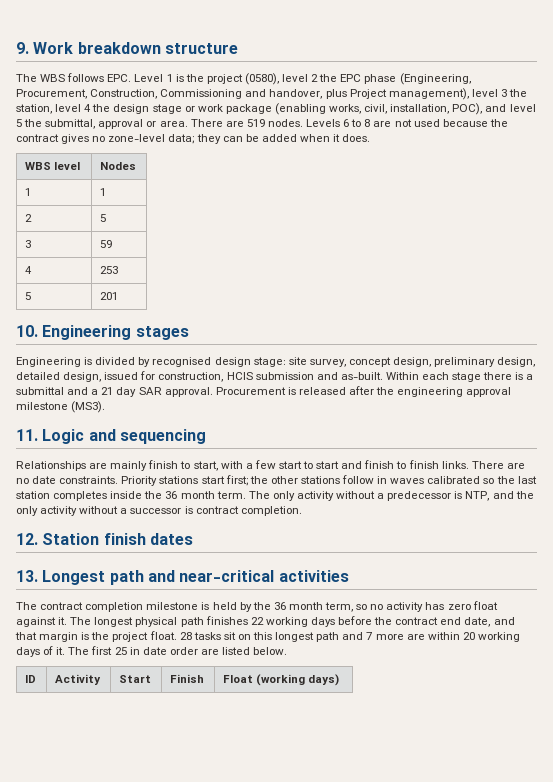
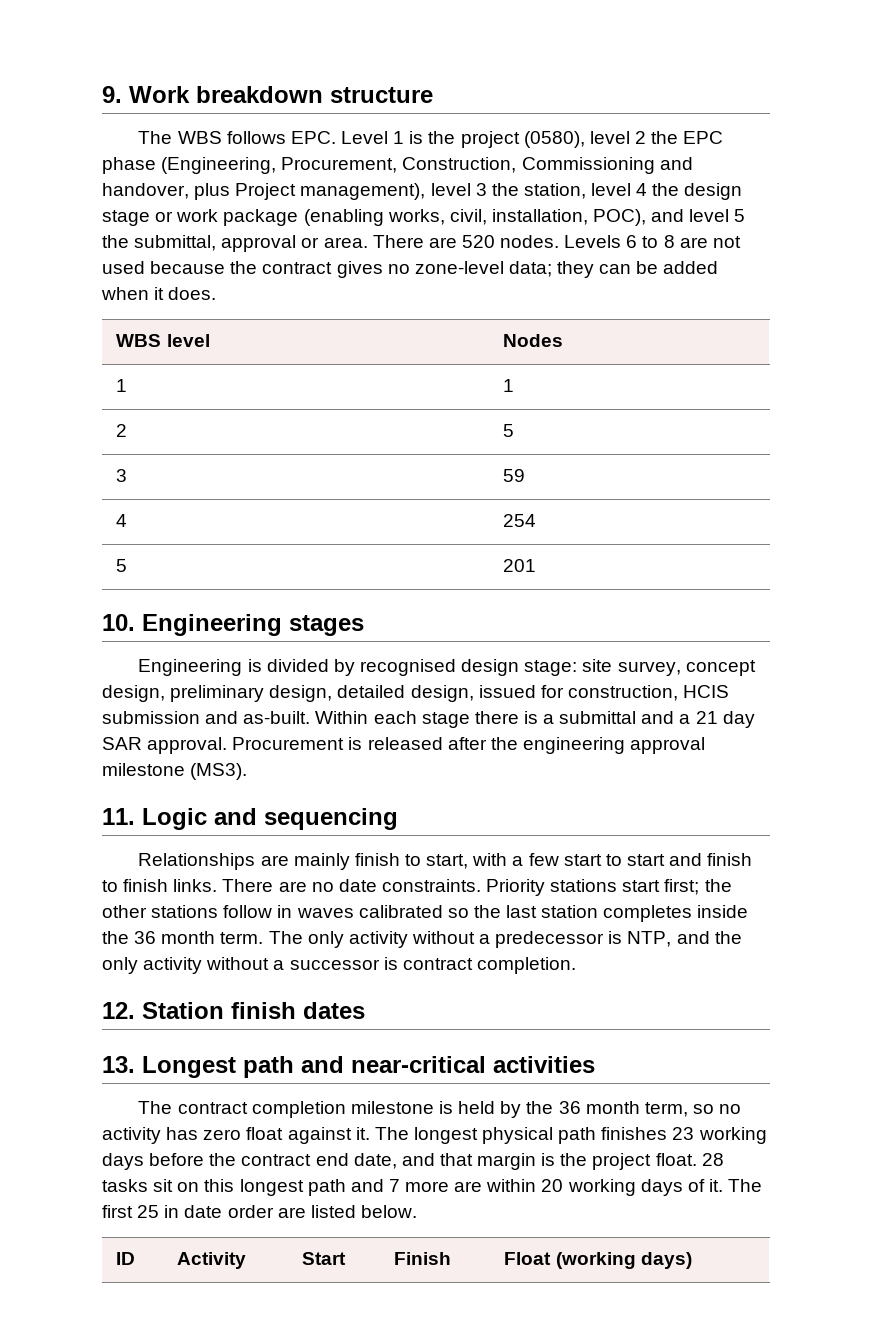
[246,119,265,127] 519 -> [461,235,495,248] 520
[100,266,119,274] 253 -> [503,514,537,527] 254
[250,617,264,625] 22 -> [672,1127,695,1140] 23

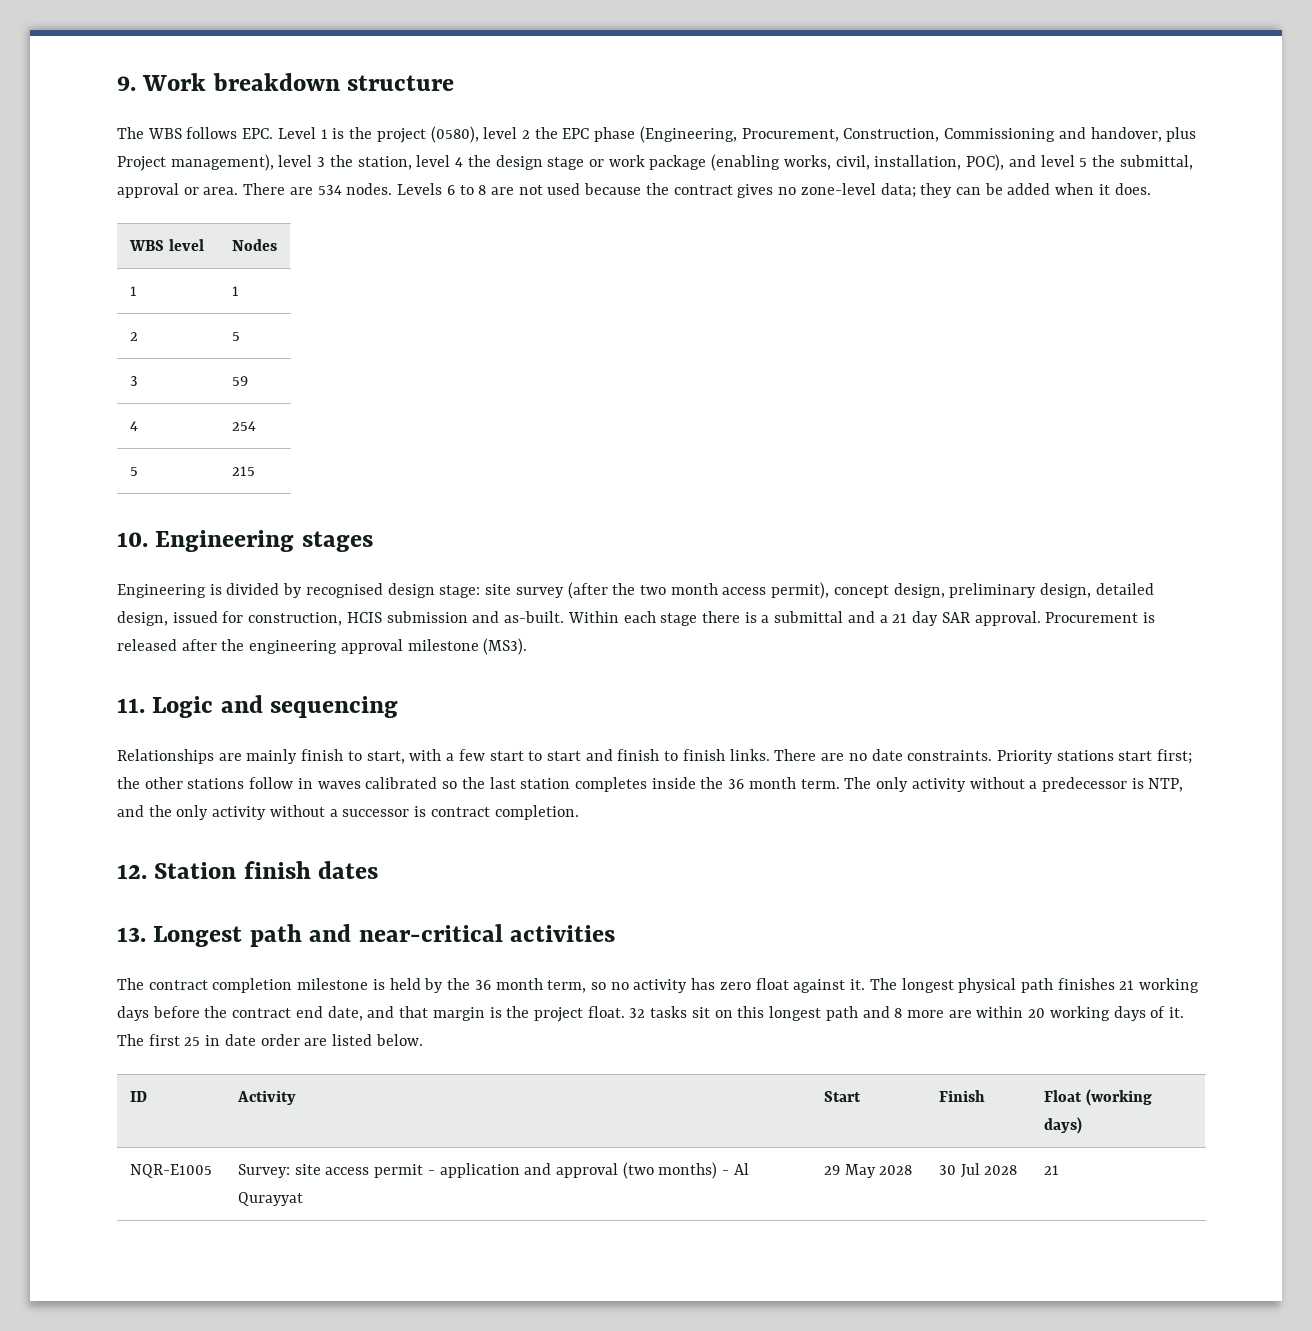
[461,235,495,248] 520 -> [317,185,342,195] 534
[503,559,537,572] 201 -> [231,466,255,476] 215
[617,661,681,676] survey, -> [515,582,830,599] survey (after the two month access permit),
[672,1127,695,1140] 23 -> [1119,980,1135,990] 21
[701,1153,724,1166] 28 -> [629,1008,646,1018] 32
[388,1179,400,1192] 7 -> [894,1008,903,1018] 8
(692, 1260) none -> [129,1164,212,1178] [237,1162,749,1179] [237,1192,303,1206] [823,1164,913,1178] [938,1163,1018,1178] [1043,1165,1059,1175] // NQR-E1005 | Survey: site access permit - application and approval (two months) - Al Qurayyat | 29 May 2028 | 30 Jul 2028 | 21

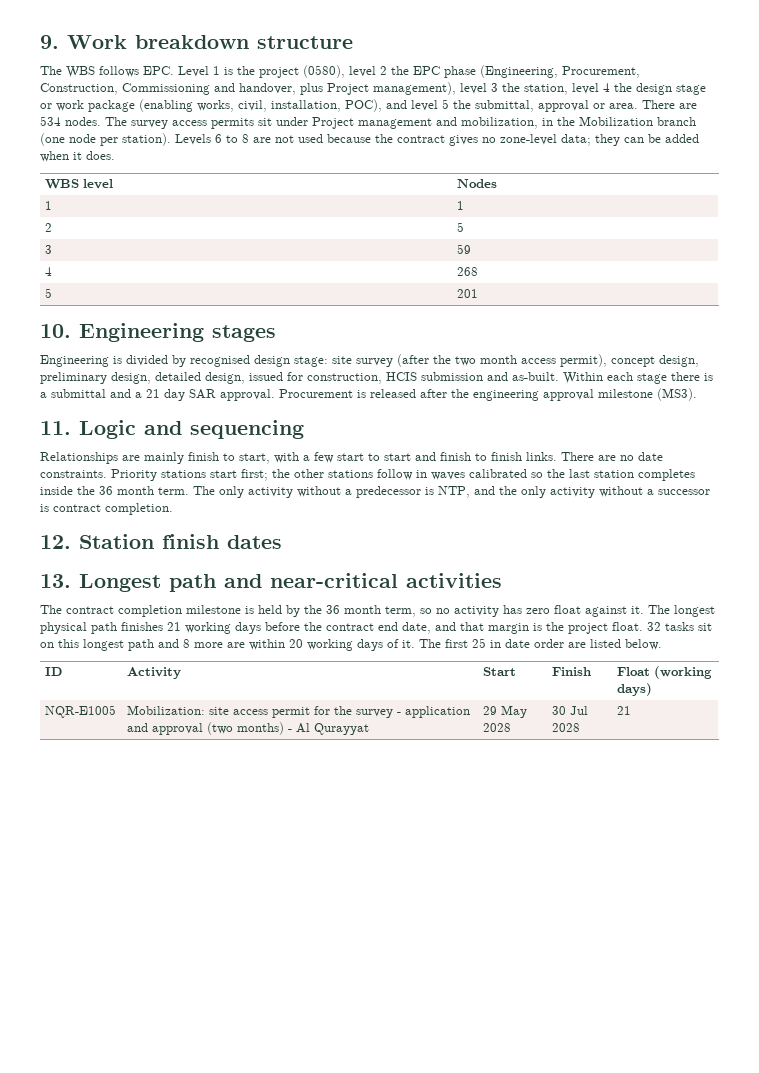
(393, 189) none -> [105,116,696,129] [40,133,171,146] The survey access permits sit under Project management and mobilization, in the Mobilization branch (one node per station).
[231,421,256,431] 254 -> [457,267,479,276] 268
[231,466,255,476] 215 -> [457,289,479,298] 201
[237,1164,290,1178] Survey: -> [127,705,206,715] Mobilization:
(424, 1171) none -> [314,706,394,718] for the survey

